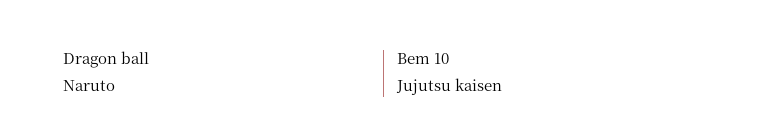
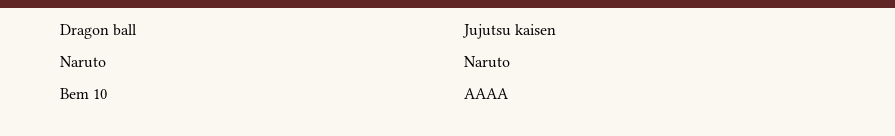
(503, 84) none -> [464,56,510,68] [464,88,509,99] // Naruto // AAAA

